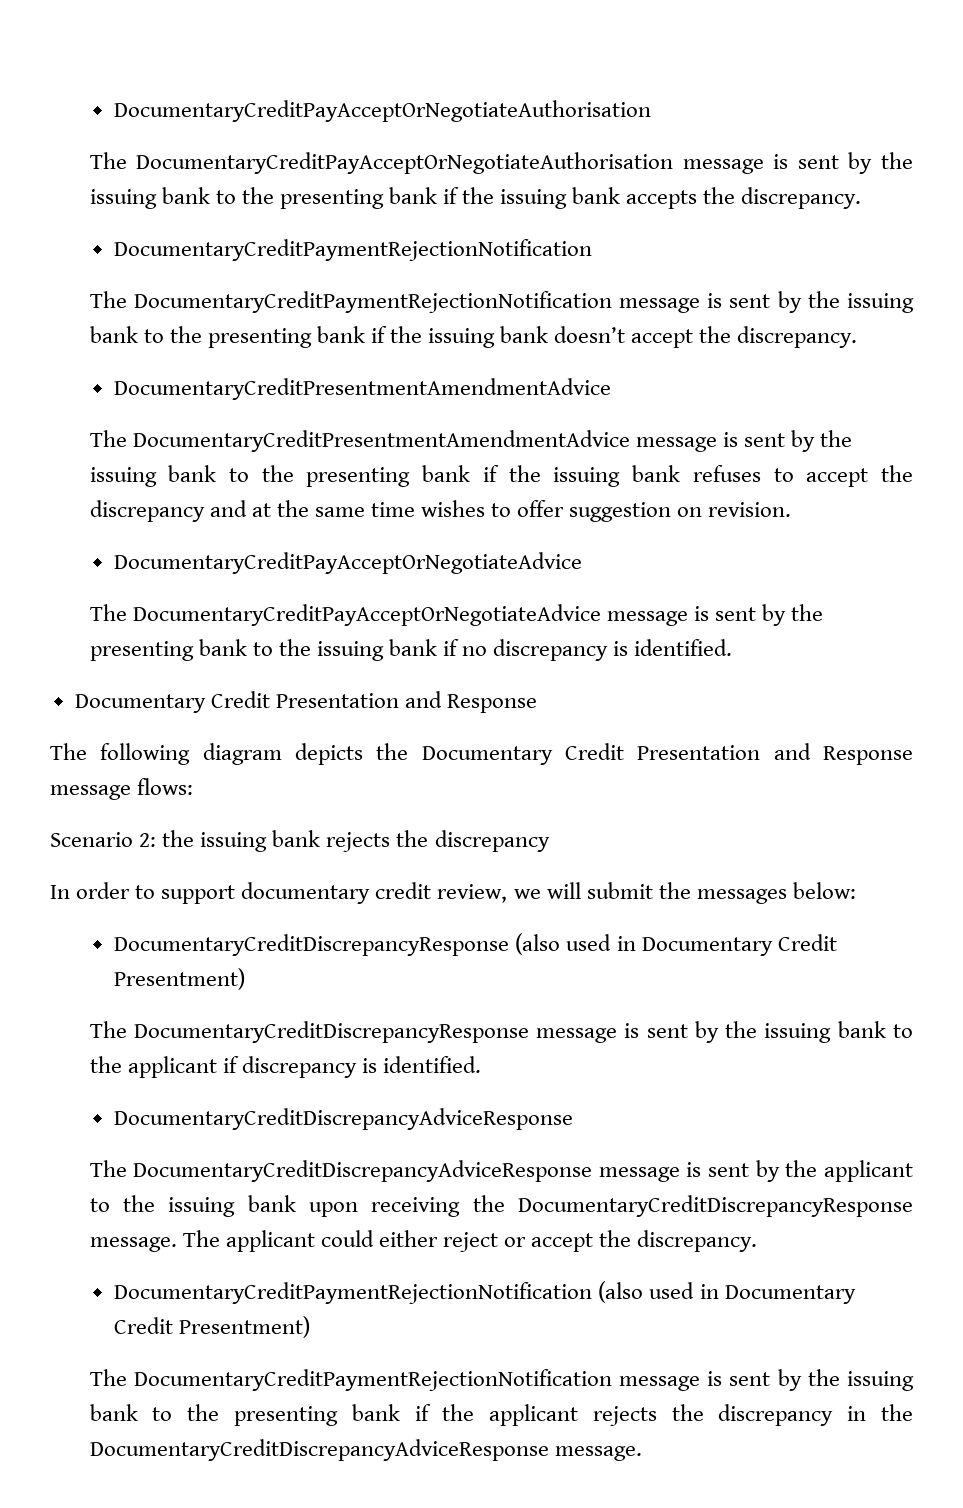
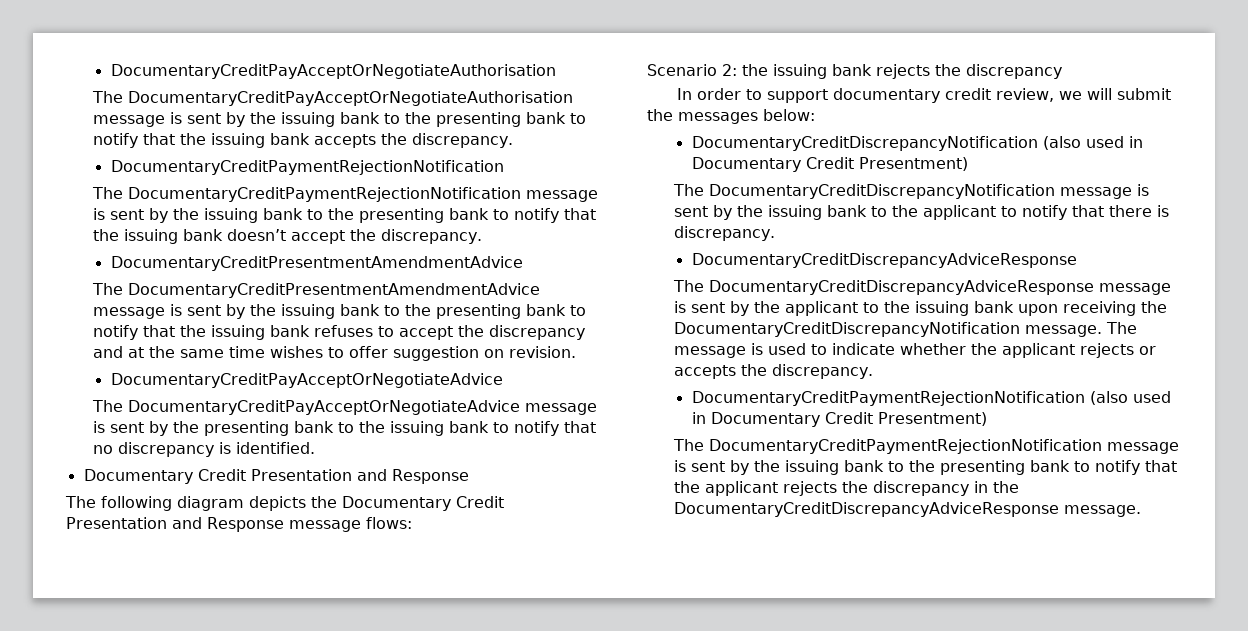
[443,187,460,204] if -> [570,113,587,124] [93,133,176,148] to notify that
[370,326,387,343] if -> [493,208,597,223] to notify that
[482,465,499,482] if -> [570,305,587,316] [93,325,176,340] to notify that
[443,639,460,656] if -> [493,421,597,436] to notify that
[114,933,837,956] [114,968,246,990] [89,1021,529,1043] DocumentaryCreditDiscrepancyResponse (also used in Documentary Credit Presentment) // The DocumentaryCreditDiscrepancyResponse -> [691,136,1143,151] [691,157,968,172] [673,184,1056,199] DocumentaryCreditDiscrepancyNotification (also used in Documentary Credit Presentment) // The DocumentaryCreditDiscrepancyNotification
[222,1056,481,1078] if discrepancy is identified. -> [1001,205,1170,220] [674,226,776,241] to notify that there is discrepancy.
[518,1195,913,1217] DocumentaryCreditDiscrepancyResponse -> [674,322,1021,337] DocumentaryCreditDiscrepancyNotification
[225,1230,594,1252] applicant could either reject or accept -> [674,343,1157,358] [674,365,737,379] message is used to indicate whether the applicant rejects or accepts
[414,1404,431,1421] if -> [1074,460,1178,475] to notify that

